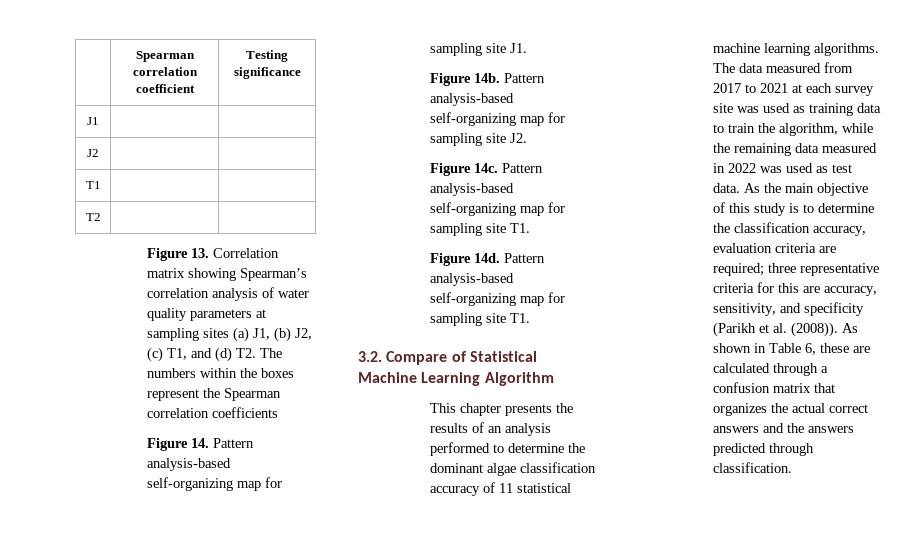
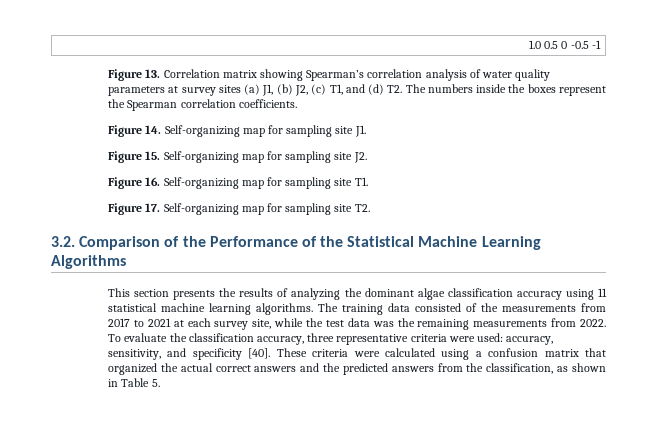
[135,51,195,62] [132,67,198,76] [135,84,195,93] [246,50,288,62] [233,67,301,79] [87,117,99,125] [87,149,99,157] [85,181,101,189] [85,213,101,221] | Spearman correlation coefficient | Testing significance // J1 | | // J2 | | // T1 | | // T2 | | -> [528,40,601,49] 1.0 0.5 0 -0.5 -1
[147,328,200,341] sampling -> [181,87,216,96] survey
[200,368,238,378] within -> [476,84,507,93] inside
[212,407,279,418] coefficients -> [238,99,297,108] coefficients.
[213,438,255,448] [147,458,232,471] [147,477,234,491] Pattern analysis-based self-organizing -> [164,125,240,137] Self-organizing
[474,73,546,83] [430,93,515,106] [430,112,517,126] 14b. Pattern analysis-based self-organizing -> [145,151,239,163] 15. Self-organizing
[474,163,544,173] [430,183,515,196] [430,202,517,216] 14c. Pattern analysis-based self-organizing -> [145,177,239,189] 16. Self-organizing
[474,253,546,263] [430,273,515,286] [430,292,566,306] [430,313,531,326] 14d. Pattern analysis-based self-organizing map for sampling site T1. -> [145,203,370,215] 17. Self-organizing map for sampling site T2.
[386,351,467,365] Compare of -> [79,236,344,250] Comparison of the Performance of the
[484,372,554,386] Algorithm -> [51,255,126,269] Algorithms
[460,403,502,416] chapter -> [134,289,170,297] section
[488,423,552,436] [430,442,565,456] an analysis performed to determine -> [291,288,341,300] analyzing
[483,482,496,493] of -> [565,289,594,300] using
[739,63,822,73] data measured -> [342,303,577,315] training data consisted of the measurements
[713,103,882,116] [713,123,874,136] [713,143,878,156] [713,163,853,173] [713,183,869,196] [713,202,875,216] [713,222,867,236] [713,243,837,253] [713,263,880,276] [713,282,878,296] [713,302,865,316] [713,322,859,337] [713,343,871,355] [713,363,819,376] site was used as training data to train the algorithm, while the remaining data measured in 2022 was used as test data. As the main objective of this study is to determine the classification accuracy, evaluation criteria are required; three representative criteria for this are accuracy, sensitivity, and specificity (Parikh et al. (2008)). As shown in Table 6, these are calculated through -> [252,318,606,330] [108,333,554,345] [108,348,470,360] site, while the test data was the remaining measurements from 2022. To evaluate the classification accuracy, three representative criteria were used: accuracy, sensitivity, and specificity [40]. These criteria were calculated using
[713,403,768,416] organizes -> [108,363,158,375] organized
[808,426,855,433] [713,443,815,456] [713,462,793,473] answers predicted through classification. -> [342,363,607,375] [108,378,160,387] predicted answers from the classification, as shown in Table 5.

